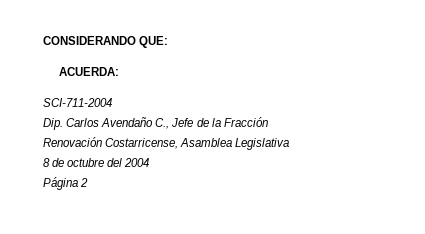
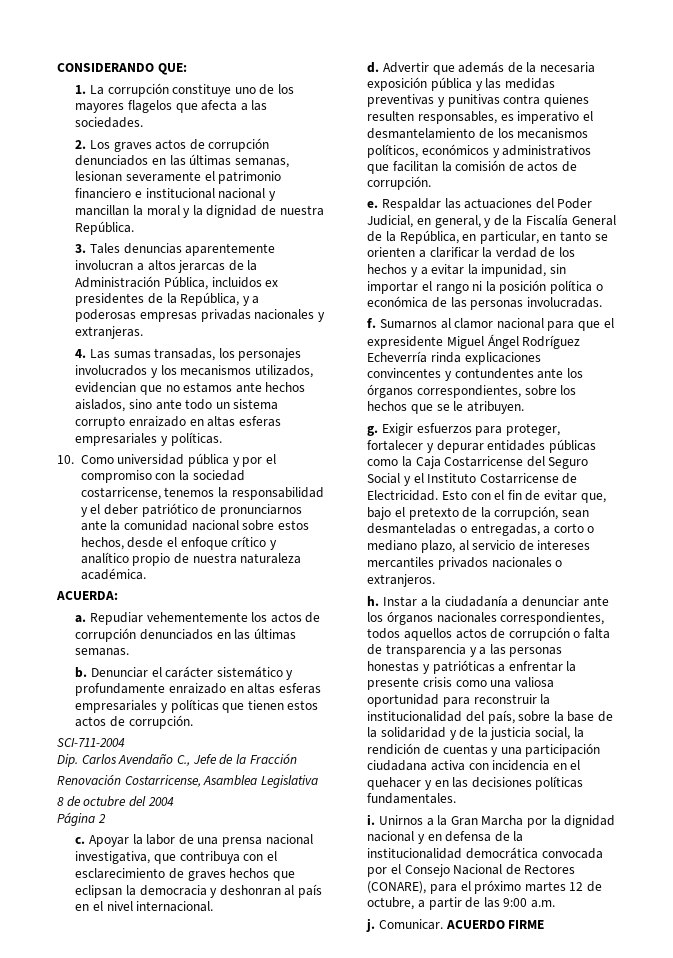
[59,67,120,76] ACUERDA: -> [75,83,295,97] [75,100,268,113] [75,117,144,128] [75,138,270,152] [75,154,289,168] [75,171,282,184] [75,188,276,201] [75,205,324,218] [75,221,135,235] [75,243,276,256] [75,260,258,273] [75,276,279,290] [75,292,260,306] [75,309,325,322] [75,326,144,339] [75,348,302,361] [75,365,313,378] [75,382,306,395] [75,399,279,412] [75,416,281,429] [75,432,222,446] [57,453,276,467] [80,470,245,483] [80,487,324,500] [80,503,302,517] [80,520,309,531] [80,536,277,550] [80,552,302,566] [80,568,146,580] [56,591,118,600] [75,612,321,625] [75,628,296,642] [75,648,130,656] [75,666,294,680] [75,683,321,696] [75,699,319,713] [75,715,193,729] 1. La corrupción constituye uno de los mayores flagelos que afecta a las sociedades. // 2. Los graves actos de corrupción denunciados en las últimas semanas, lesionan severamente el patrimonio financiero e institucional nacional y mancillan la moral y la dignidad de nuestra República. // 3. Tales denuncias aparentemente involucran a altos jerarcas de la Administración Pública, incluidos ex presidentes de la República, y a poderosas empresas privadas nacionales y extranjeras. // 4. Las sumas transadas, los personajes involucrados y los mecanismos utilizados, evidencian que no estamos ante hechos aislados, sino ante todo un sistema corrupto enraizado en altas esferas empresariales y políticas. // 10. Como universidad pública y por el compromiso con la sociedad costarricense, tenemos la responsabilidad y el deber patriótico de pronunciarnos ante la comunidad nacional sobre estos hechos, desde el enfoque crítico y analítico propio de nuestra naturaleza académica. // ACUERDA: // a. Repudiar vehementemente los actos de corrupción denunciados en las últimas semanas. // b. Denunciar el carácter sistemático y profundamente enraizado en altas esferas empresariales y políticas que tienen estos actos de corrupción.
(89, 182) none -> [75,834,313,847] [75,851,277,864] [75,868,295,881] [75,884,323,898] [75,901,214,912] [367,61,596,75] [367,77,555,91] [367,94,589,107] [367,111,593,124] [367,128,589,139] [367,144,592,158] [367,160,578,174] [367,176,432,190] [367,198,593,211] [367,214,616,228] [367,230,608,244] [367,247,576,258] [367,264,567,277] [367,280,603,294] [367,296,602,310] [367,318,614,331] [367,334,581,349] [367,351,541,365] [367,368,583,381] [367,384,577,398] [367,401,524,414] [367,423,560,436] [367,439,596,453] [367,456,589,469] [367,473,578,486] [367,490,606,503] [367,506,590,520] [367,523,595,536] [367,540,591,553] [367,557,563,570] [367,574,436,587] [367,595,609,607] [367,611,605,625] [367,627,611,641] [367,644,563,657] [367,660,577,674] [367,677,554,690] [367,694,551,707] [367,710,614,724] [367,727,584,740] [367,743,601,757] [367,760,581,771] [367,776,584,790] [367,793,457,804] [367,814,616,828] [367,831,524,844] [367,847,603,859] [367,864,576,877] [367,880,603,894] [367,897,556,910] [366,918,545,932] // c. Apoyar la labor de una prensa nacional investigativa, que contribuya con el esclarecimiento de graves hechos que eclipsan la democracia y deshonran al país en el nivel internacional. // d. Advertir que además de la necesaria exposición pública y las medidas preventivas y punitivas contra quienes resulten responsables, es imperativo el desmantelamiento de los mecanismos políticos, económicos y administrativos que facilitan la comisión de actos de corrupción. // e. Respaldar las actuaciones del Poder Judicial, en general, y de la Fiscalía General de la República, en particular, en tanto se orienten a clarificar la verdad de los hechos y a evitar la impunidad, sin importar el rango ni la posición política o económica de las personas involucradas. // f. Sumarnos al clamor nacional para que el expresidente Miguel Ángel Rodríguez Echeverría rinda explicaciones convincentes y contundentes ante los órganos correspondientes, sobre los hechos que se le atribuyen. // g. Exigir esfuerzos para proteger, fortalecer y depurar entidades públicas como la Caja Costarricense del Seguro Social y el Instituto Costarricense de Electricidad. Esto con el fin de evitar que, bajo el pretexto de la corrupción, sean desmanteladas o entregadas, a corto o mediano plazo, al servicio de intereses mercantiles privados nacionales o extranjeros. // h. Instar a la ciudadanía a denunciar ante los órganos nacionales correspondientes, todos aquellos actos de corrupción o falta de transparencia y a las personas honestas y patrióticas a enfrentar la presente crisis como una valiosa oportunidad para reconstruir la institucionalidad del país, sobre la base de la solidaridad y de la justicia social, la rendición de cuentas y una participación ciudadana activa con incidencia en el quehacer y en las decisiones políticas fundamentales. // i. Unirnos a la Gran Marcha por la dignidad nacional y en defensa de la institucionalidad democrática convocada por el Consejo Nacional de Rectores (CONARE), para el próximo martes 12 de octubre, a partir de las 9:00 a.m. // j. Comunicar. ACUERDO FIRME

